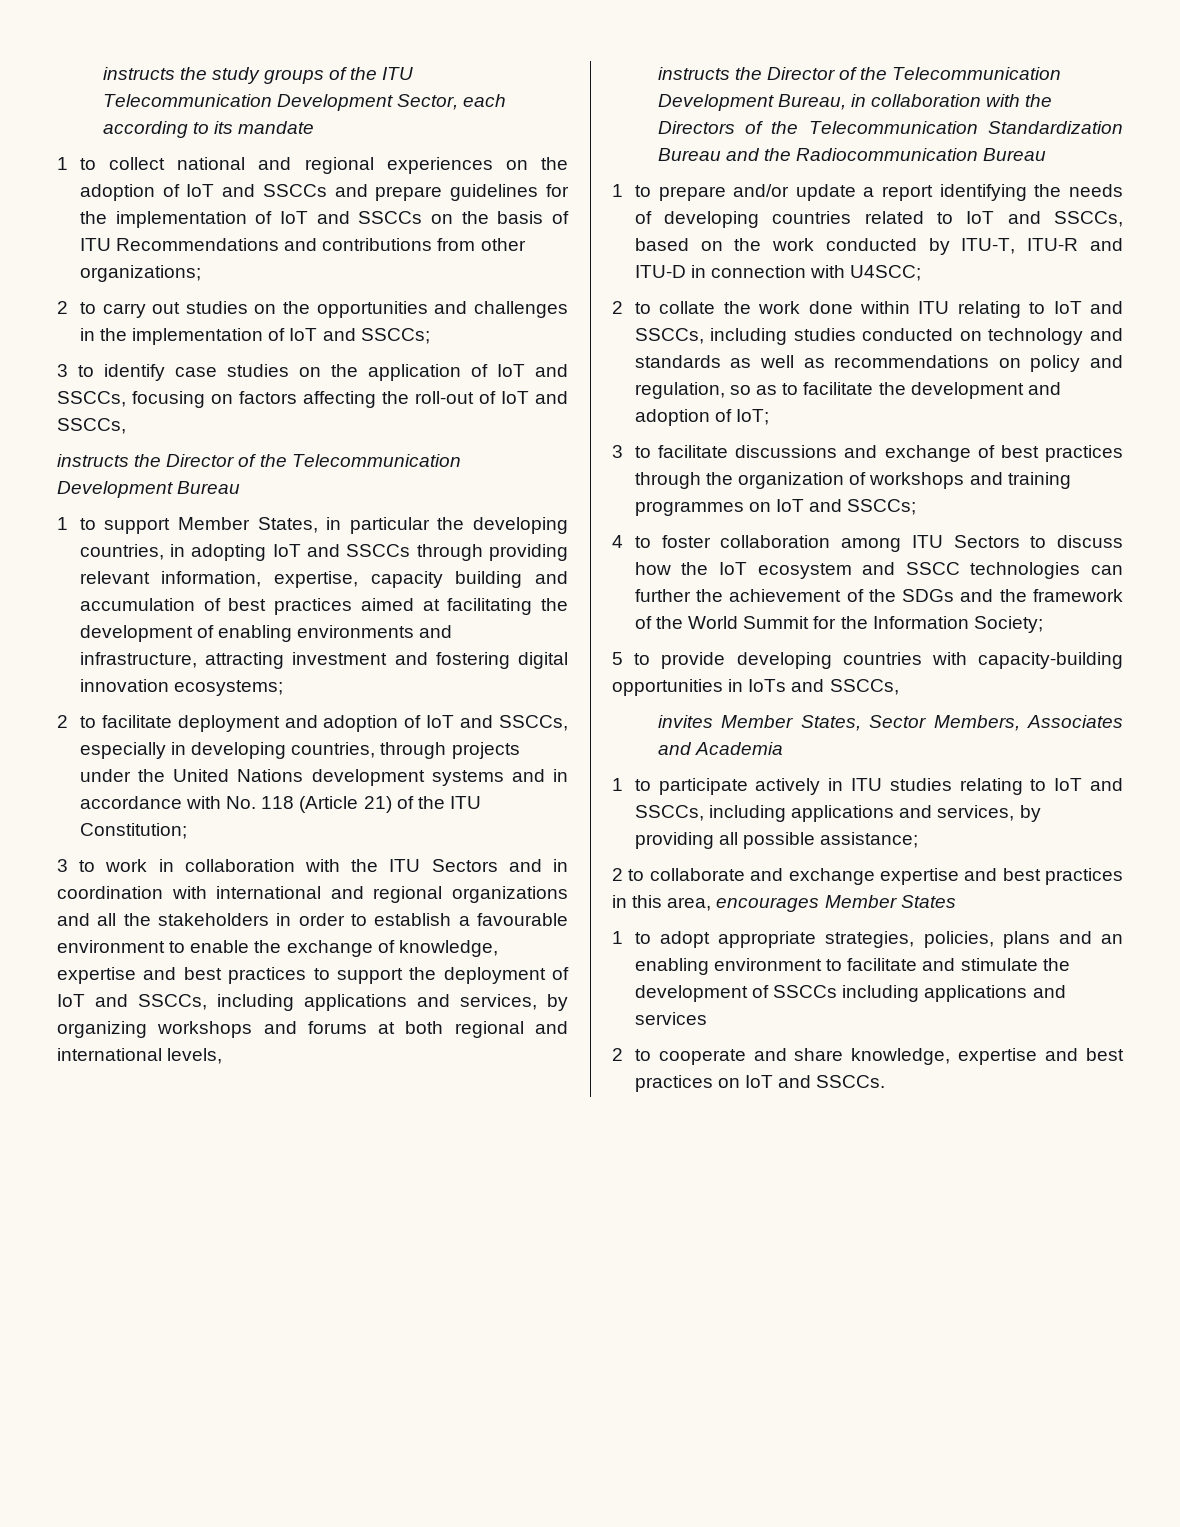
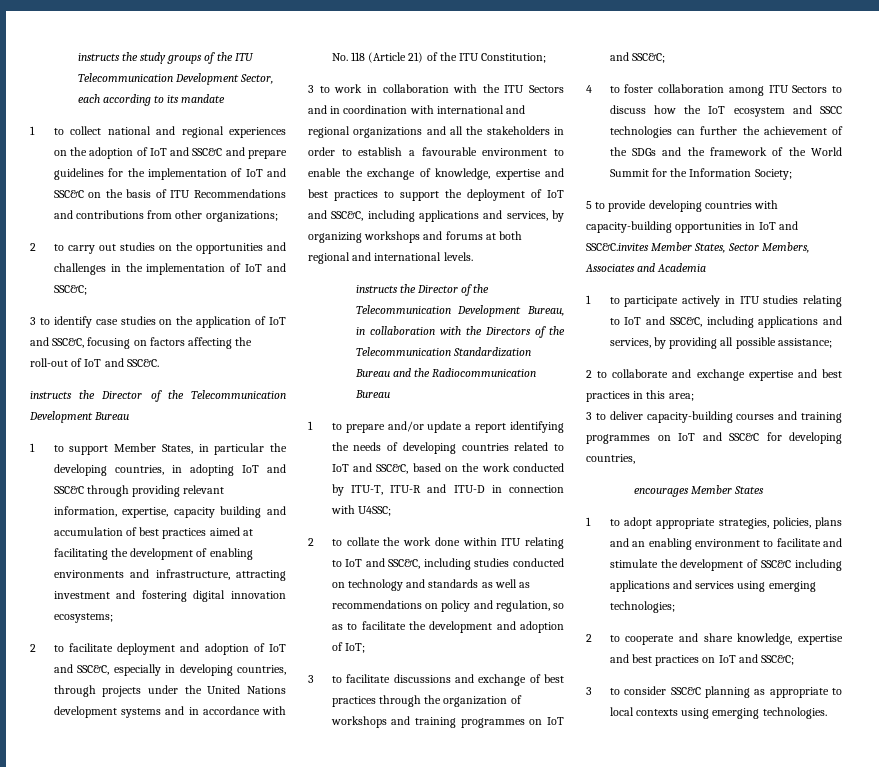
[262,184,327,197] SSCCs -> [192,148,223,156] SSC&C
[358,211,423,224] SSCCs -> [53,190,84,198] SSC&C
[360,328,430,344] SSCCs; -> [53,285,87,295] SSC&C;
[57,391,126,407] SSCCs, -> [52,338,85,348] SSC&C,
[57,418,126,434] SSCCs, -> [126,359,159,367] SSC&C.
[346,544,411,557] SSCCs -> [53,486,84,494] SSC&C
[499,715,568,731] SSCCs, -> [77,665,110,675] SSC&C,
[138,994,207,1010] SSCCs, -> [331,211,364,221] SSC&C,
[167,1048,223,1064] levels, -> [443,252,473,261] levels.
[1054,211,1123,227] SSCCs, -> [376,464,409,474] SSC&C,
[850,265,922,281] U4SCC; -> [357,506,391,516] U4SSC;
[634,328,704,344] SSCCs, -> [388,559,421,569] SSC&C,
[847,499,917,515] SSCCs; -> [631,53,665,63] SSC&C;
[748,679,899,695] [657,715,713,728] IoTs and SSCCs, // invites -> [758,221,798,230] [586,243,649,251] IoT and SSC&C.invites
[634,805,704,821] SSCCs, -> [669,317,702,327] SSC&C,
[667,897,712,911] area, -> [668,393,694,401] [586,411,842,423] [586,432,842,444] [586,454,635,464] area; // 3 to deliver capacity-building courses and training programmes on IoT and SSC&C for developing countries, //
[773,985,838,998] SSCCs -> [761,560,792,568] SSC&C
(707, 1018) none -> [737,581,816,592] [609,601,675,613] using emerging technologies;
[816,1075,886,1088] SSCCs. -> [761,655,795,665] [586,686,842,698] [609,707,827,719] SSC&C; // 3 to consider SSC&C planning as appropriate to local contexts using emerging technologies.

